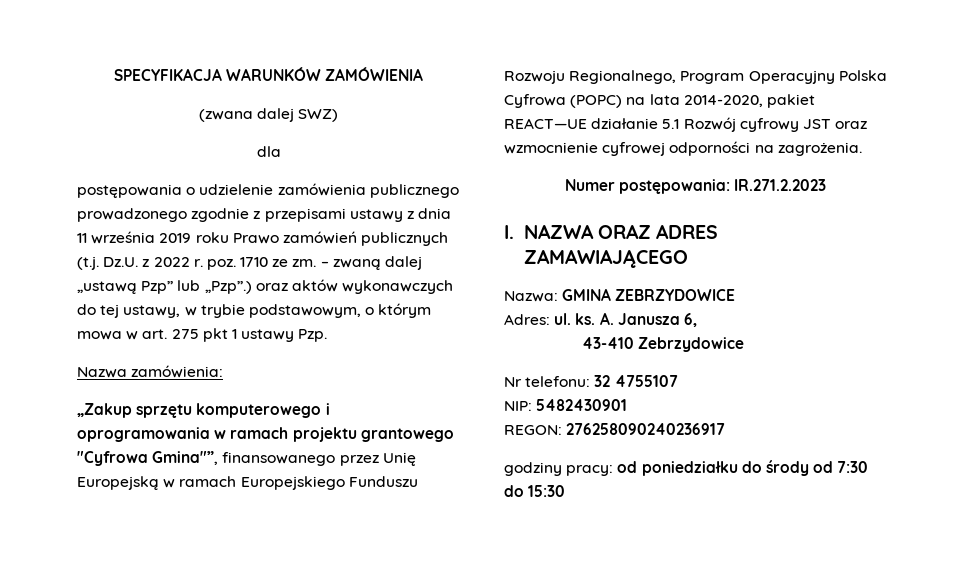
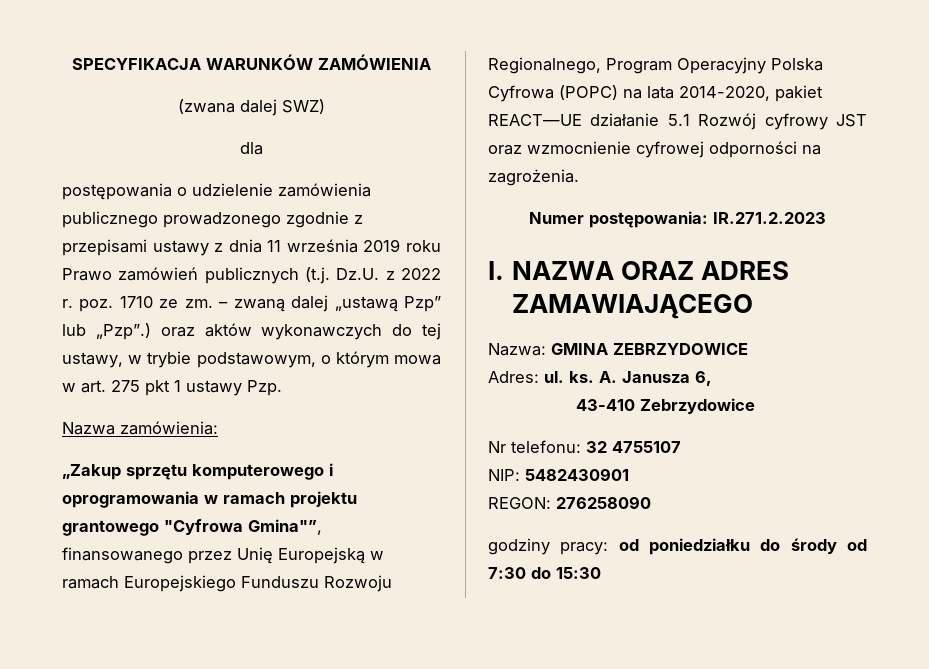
[566,423,726,435] 276258090240236917 -> [556,496,651,509] 276258090

